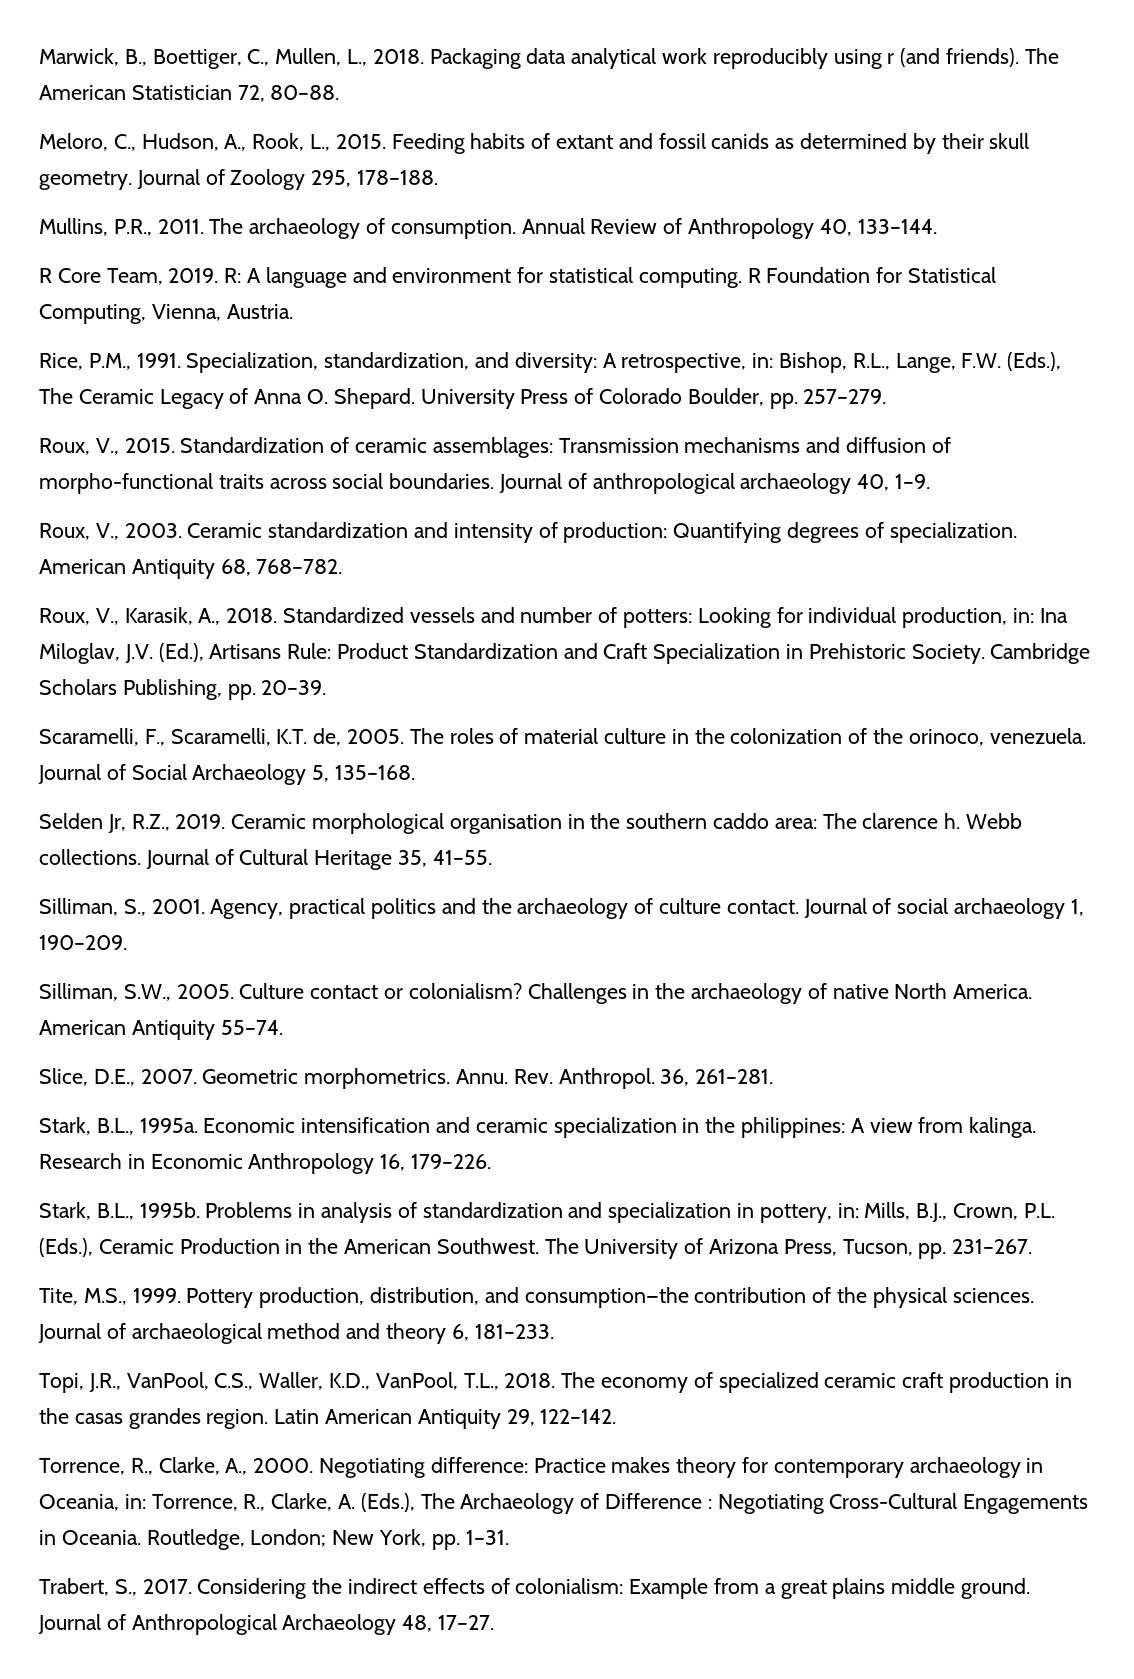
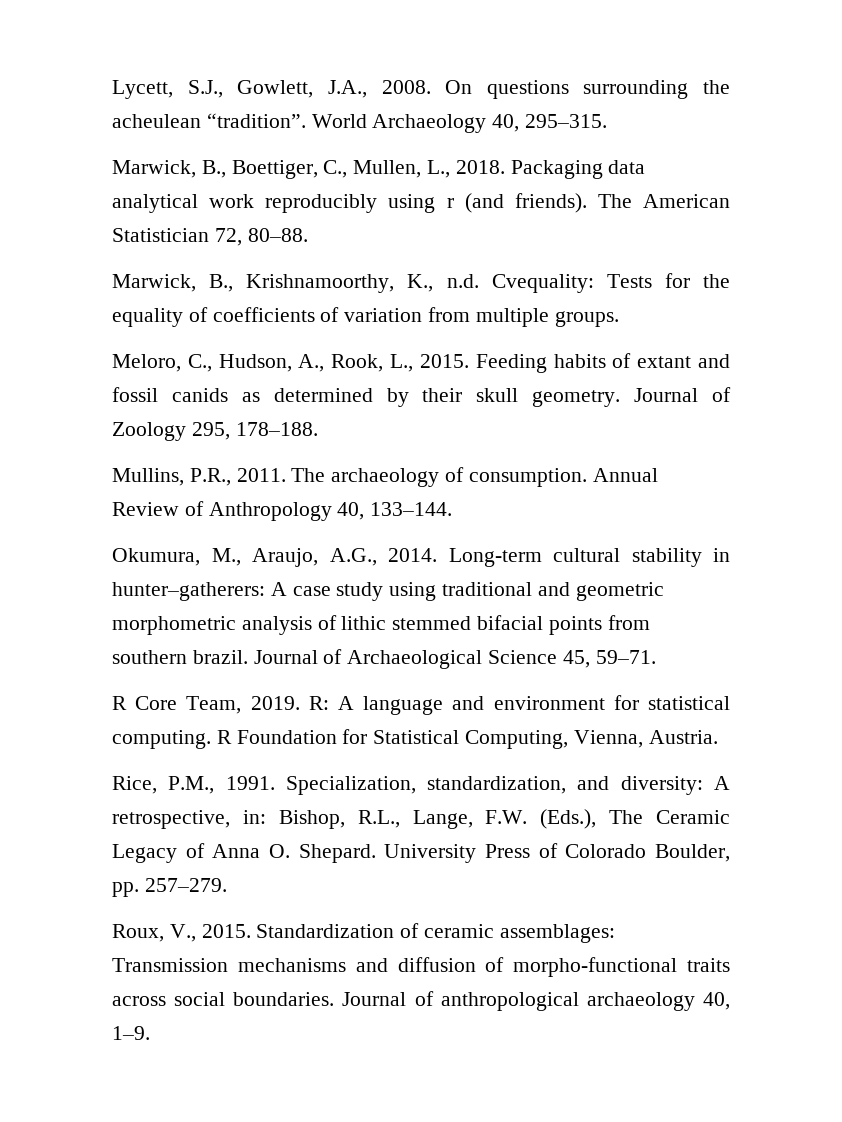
(39, 57) none -> [112,80,730,99] [112,113,608,133] Lycett, S.J., Gowlett, J.A., 2008. On questions surrounding the acheulean “tradition”. World Archaeology 40, 295–315. //
(340, 92) none -> [112,273,730,293] [112,307,619,327] // Marwick, B., Krishnamoorthy, K., n.d. Cvequality: Tests for the equality of coefficients of variation from multiple groups.
(937, 226) none -> [112,548,730,567] [112,582,664,601] [112,615,650,635] [112,649,656,669] // Okumura, M., Araujo, A.G., 2014. Long-term cultural stability in hunter–gatherers: A case study using traditional and geometric morphometric analysis of lithic stemmed bifacial points from southern brazil. Journal of Archaeological Science 45, 59–71.
[39,522,1017,543] [39,559,343,579] [39,607,1068,628] [39,643,1091,664] [39,679,327,700] [39,728,1086,746] [38,764,416,785] [39,813,1023,834] [39,849,492,870] [39,898,1084,919] [39,935,127,950] [39,983,1033,1004] [39,1020,283,1040] [39,1068,774,1089] [39,1117,1037,1138] [39,1153,492,1174] [39,1202,1055,1223] [39,1238,1033,1259] [39,1287,1034,1308] [38,1323,554,1344] [39,1372,1072,1393] [39,1408,617,1429] [39,1457,1044,1478] [39,1493,1089,1514] [39,1529,509,1550] [39,1578,1031,1599] [38,1614,495,1635] // Roux, V., 2003. Ceramic standardization and intensity of production: Quantifying degrees of specialization. American Antiquity 68, 768–782. // Roux, V., Karasik, A., 2018. Standardized vessels and number of potters: Looking for individual production, in: Ina Miloglav, J.V. (Ed.), Artisans Rule: Product Standardization and Craft Specialization in Prehistoric Society. Cambridge Scholars Publishing, pp. 20–39. // Scaramelli, F., Scaramelli, K.T. de, 2005. The roles of material culture in the colonization of the orinoco, venezuela. Journal of Social Archaeology 5, 135–168. // Selden Jr, R.Z., 2019. Ceramic morphological organisation in the southern caddo area: The clarence h. Webb collections. Journal of Cultural Heritage 35, 41–55. // Silliman, S., 2001. Agency, practical politics and the archaeology of culture contact. Journal of social archaeology 1, 190–209. // Silliman, S.W., 2005. Culture contact or colonialism? Challenges in the archaeology of native North America. American Antiquity 55–74. // Slice, D.E., 2007. Geometric morphometrics. Annu. Rev. Anthropol. 36, 261–281. // Stark, B.L., 1995a. Economic intensification and ceramic specialization in the philippines: A view from kalinga. Research in Economic Anthropology 16, 179–226. // Stark, B.L., 1995b. Problems in analysis of standardization and specialization in pottery, in: Mills, B.J., Crown, P.L. (Eds.), Ceramic Production in the American Southwest. The University of Arizona Press, Tucson, pp. 231–267. // Tite, M.S., 1999. Pottery production, distribution, and consumption—the contribution of the physical sciences. Journal of archaeological method and theory 6, 181–233. // Topi, J.R., VanPool, C.S., Waller, K.D., VanPool, T.L., 2018. The economy of specialized ceramic craft production in the casas grandes region. Latin American Antiquity 29, 122–142. // Torrence, R., Clarke, A., 2000. Negotiating difference: Practice makes theory for contemporary archaeology in Oceania, in: Torrence, R., Clarke, A. (Eds.), The Archaeology of Difference : Negotiating Cross-Cultural Engagements in Oceania. Routledge, London; New York, pp. 1–31. // Trabert, S., 2017. Considering the indirect effects of colonialism: Example from a great plains middle ground. Journal of Anthropological Archaeology 48, 17–27. -> (150, 1033) none

